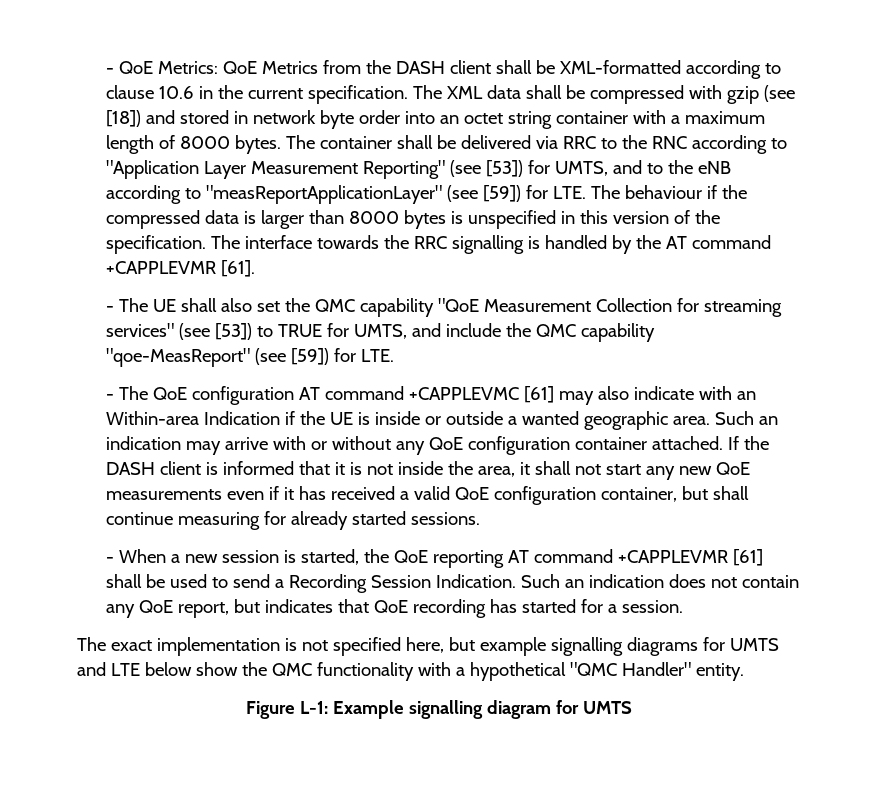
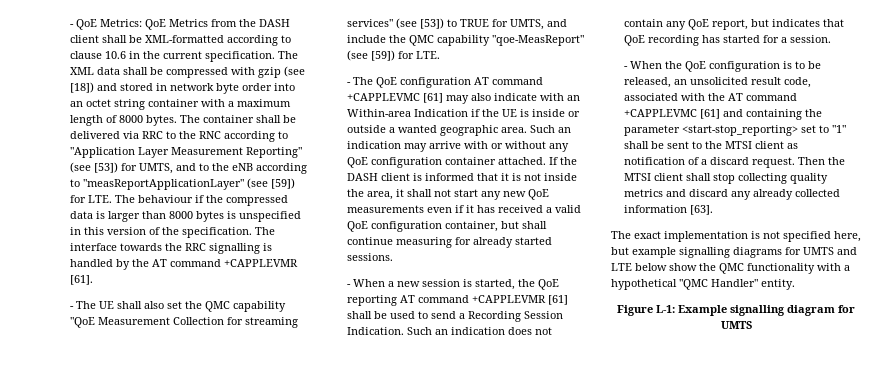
(684, 606) none -> [623,61,821,72] [623,77,811,88] [623,93,797,101] [623,109,822,120] [623,125,846,136] [623,141,798,149] [623,157,845,168] [623,173,828,184] [623,189,840,200] [623,205,713,215] // - When the QoE configuration is to be released, an unsolicited result code, associated with the AT command +CAPPLEVMC [61] and containing the parameter <start-stop_reporting> set to "1" shall be sent to the MTSI client as notification of a discard request. Then the MTSI client shall stop collecting quality metrics and discard any already collected information [63].

